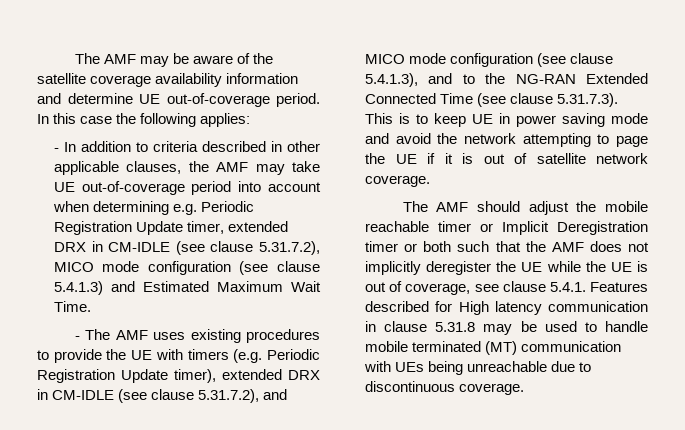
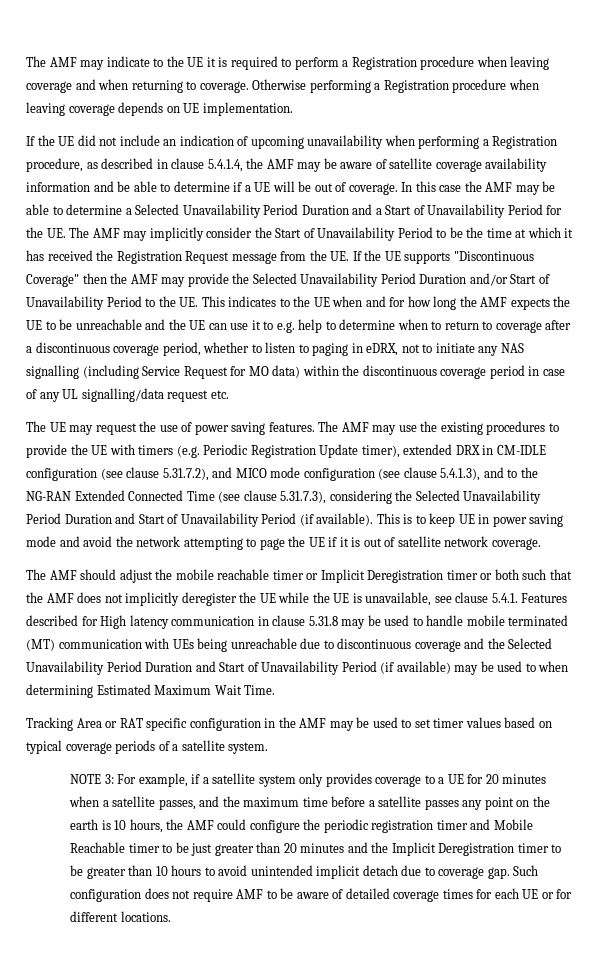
[74,53,273,67] The AMF may be aware of the -> [26,56,550,70] [26,79,539,93] [26,102,293,116] [26,135,558,149] [26,158,387,172] The AMF may indicate to the UE it is required to perform a Registration procedure when leaving coverage and when returning to coverage. Otherwise performing a Registration procedure when leaving coverage depends on UE implementation. // If the UE did not include an indication of upcoming unavailability when performing a Registration procedure, as described in clause 5.4.1.4, the AMF may be aware of
[67,93,320,107] [37,113,251,127] [53,141,320,152] [53,161,320,175] [53,181,321,195] [52,201,255,215] [53,221,289,235] [53,241,320,255] [53,261,320,275] [53,281,321,295] [53,301,91,312] [74,329,186,340] determine UE out-of-coverage period. In this case the following applies: // - In addition to criteria described in other applicable clauses, the AMF may take UE out-of-coverage period into account when determining e.g. Periodic Registration Update timer, extended DRX in CM-IDLE (see clause 5.31.7.2), MICO mode configuration (see clause 5.4.1.3) and Estimated Maximum Wait Time. // - The AMF uses -> [117,181,556,195] [26,204,563,218] [26,227,574,241] [26,250,534,264] [26,273,550,287] [26,296,571,310] [26,319,572,333] [26,342,524,356] [26,365,565,379] [26,388,229,402] [26,421,438,435] be able to determine if a UE will be out of coverage. In this case the AMF may be able to determine a Selected Unavailability Period Duration and a Start of Unavailability Period for the UE. The AMF may implicitly consider the Start of Unavailability Period to be the time at which it has received the Registration Request message from the UE. If the UE supports "Discontinuous Coverage" then the AMF may provide the Selected Unavailability Period Duration and/or Start of Unavailability Period to the UE. This indicates to the UE when and for how long the AMF expects the UE to be unreachable and the UE can use it to e.g. help to determine when to return to coverage after a discontinuous coverage period, whether to listen to paging in eDRX, not to initiate any NAS signalling (including Service Request for MO data) within the discontinuous coverage period in case of any UL signalling/data request etc. // The UE may request the use of power saving features. The AMF may use the
(115, 395) none -> [26,468,97,481] configuration
[557,93,619,107] 5.31.7.3). -> [280,490,542,504] [26,513,374,527] 5.31.7.3), considering the Selected Unavailability Period Duration and Start of Unavailability Period (if available).
[365,281,471,295] out of coverage, -> [365,592,432,606] unavailable,
[459,383,525,395] coverage. -> [414,638,553,652] [26,661,569,675] [26,684,276,698] [26,717,552,731] [26,740,269,754] [70,773,547,787] [69,796,550,810] [70,819,533,833] [70,842,562,856] [70,865,539,879] [70,888,573,902] [70,911,171,922] coverage and the Selected Unavailability Period Duration and Start of Unavailability Period (if available) may be used to when determining Estimated Maximum Wait Time. // Tracking Area or RAT specific configuration in the AMF may be used to set timer values based on typical coverage periods of a satellite system. // NOTE 3: For example, if a satellite system only provides coverage to a UE for 20 minutes when a satellite passes, and the maximum time before a satellite passes any point on the earth is 10 hours, the AMF could configure the periodic registration timer and Mobile Reachable timer to be just greater than 20 minutes and the Implicit Deregistration timer to be greater than 10 hours to avoid unintended implicit detach due to coverage gap. Such configuration does not require AMF to be aware of detailed coverage times for each UE or for different locations.

